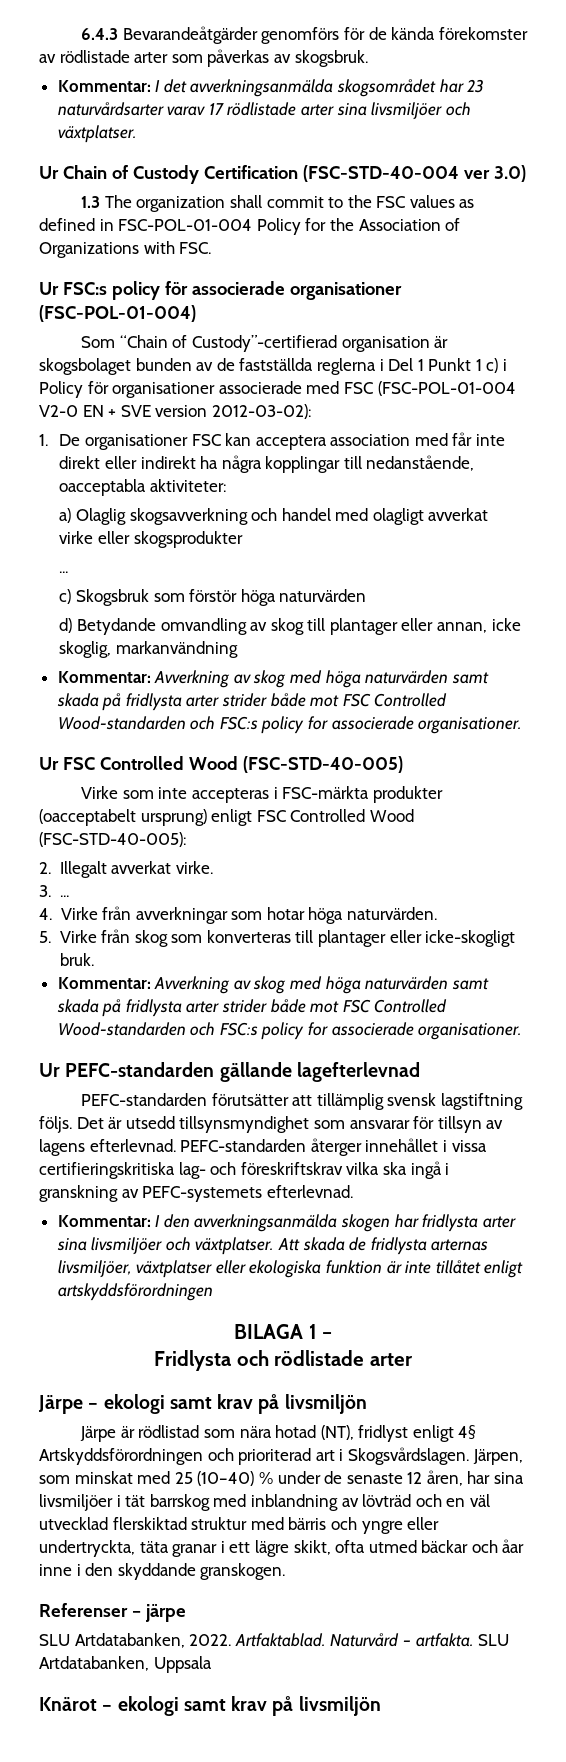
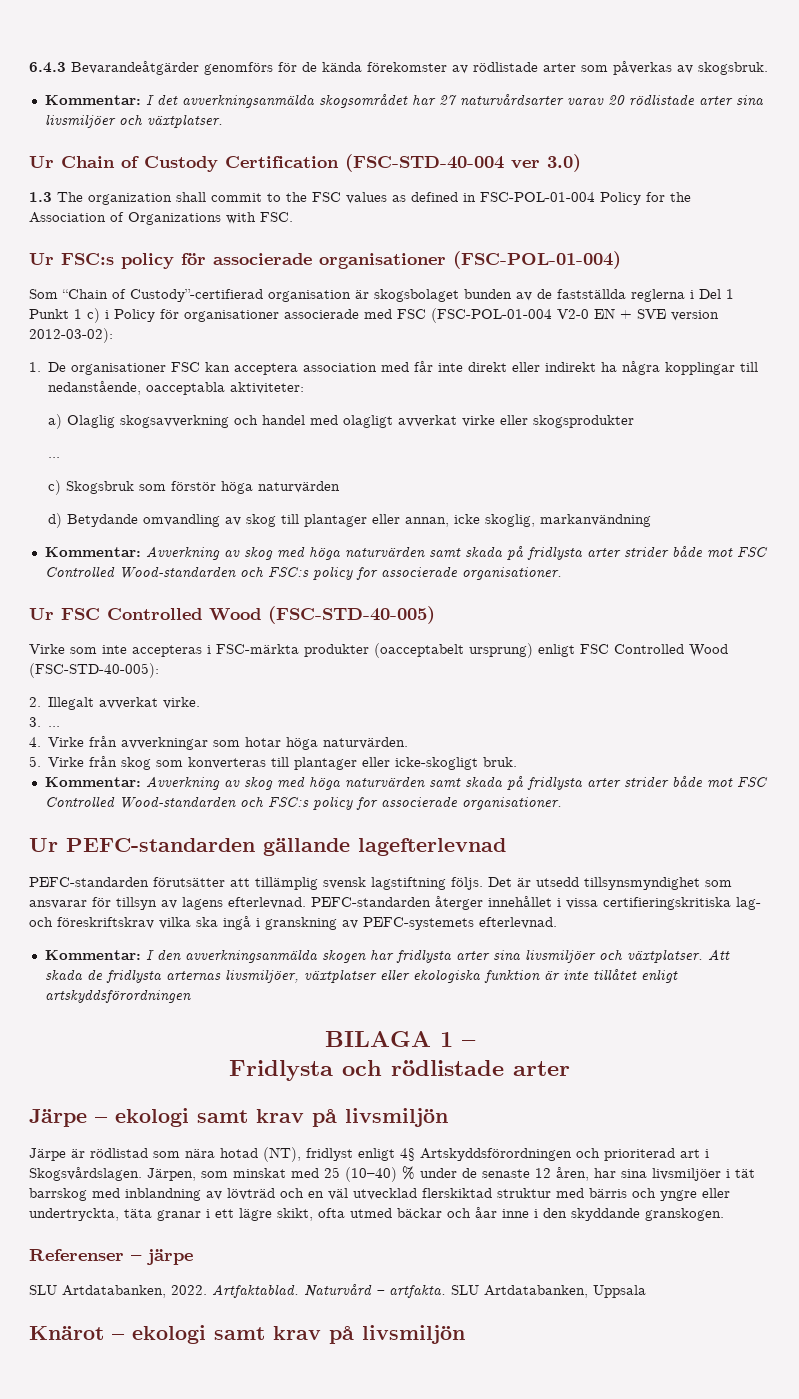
[467,79,485,93] 23 -> [438,95,457,105] 27
[208,103,224,115] 17 -> [607,95,625,105] 20

